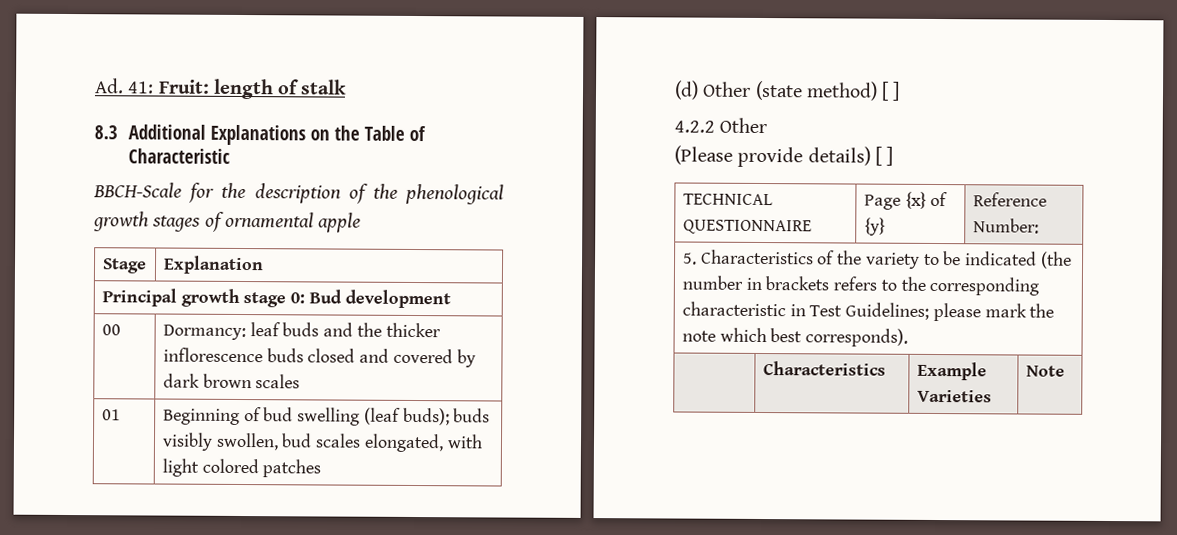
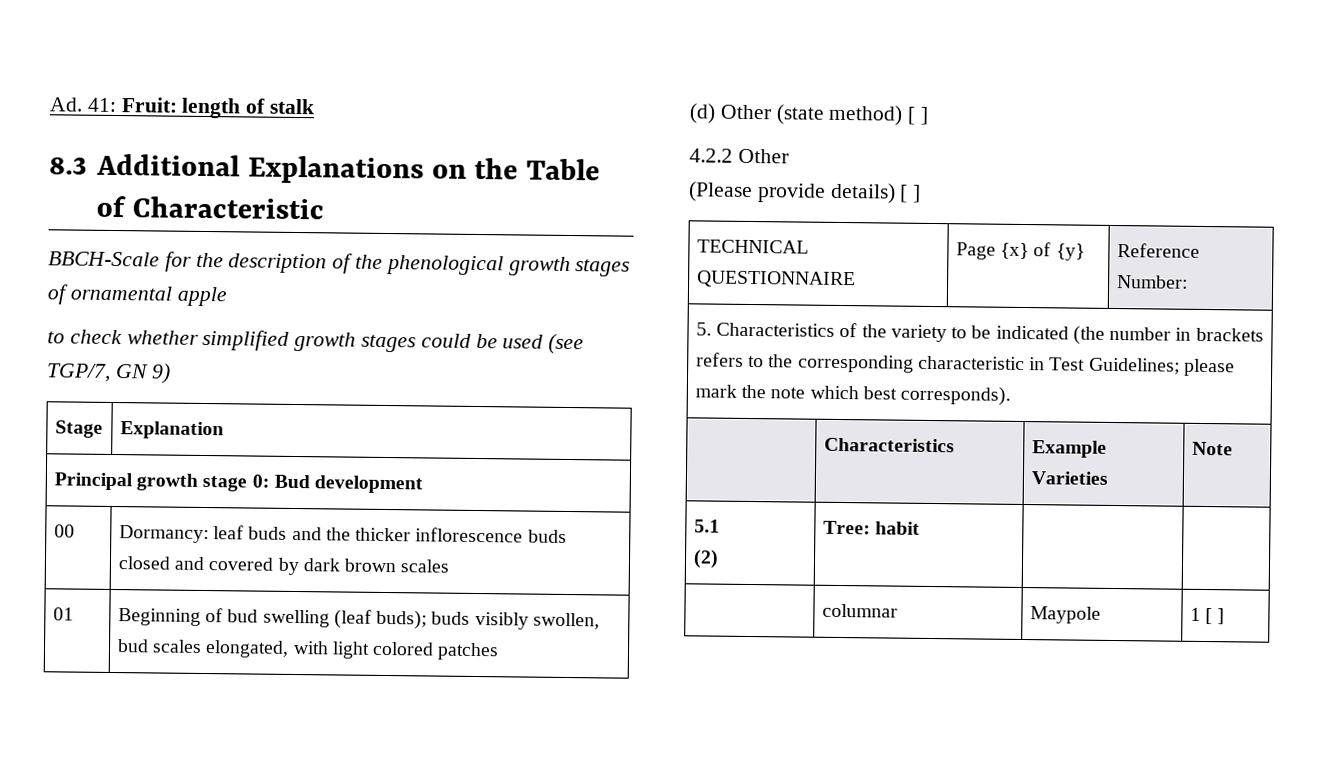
(362, 222) none -> [47,329,585,355] [46,363,171,384] // to check whether simplified growth stages could be used (see TGP/7, GN 9)
(1065, 371) none -> [693,519,720,533] [692,549,719,569] [822,520,921,535] [821,603,898,618] [1029,606,1101,624] [1189,607,1226,625] // 5.1 // (2) | Tree: habit | | // | columnar | Maypole | 1 [ ]

